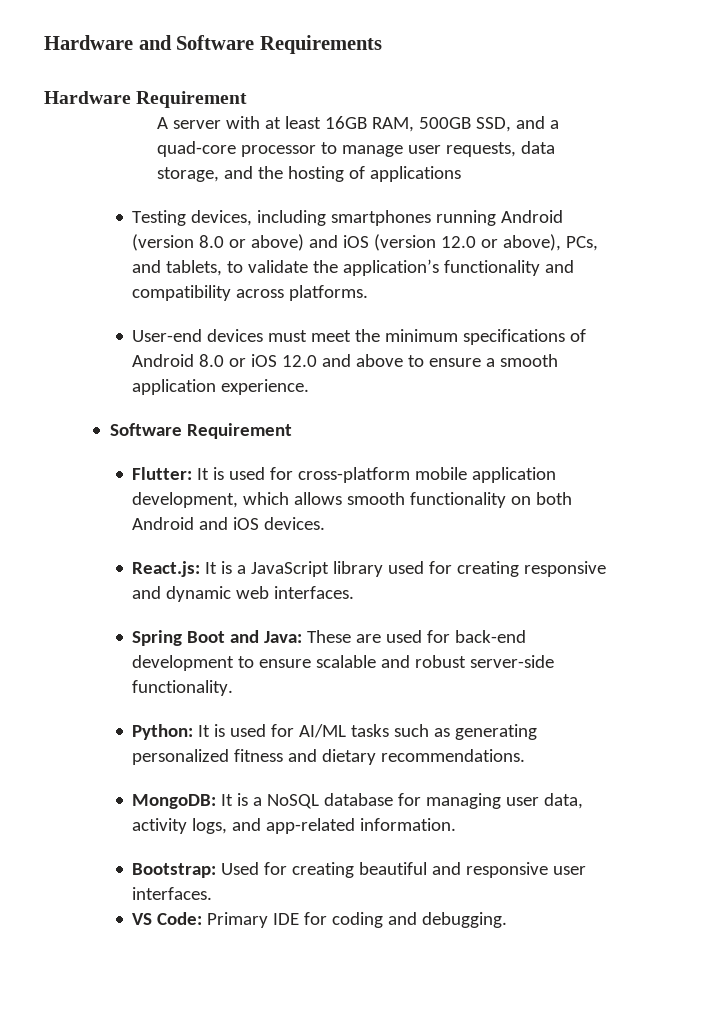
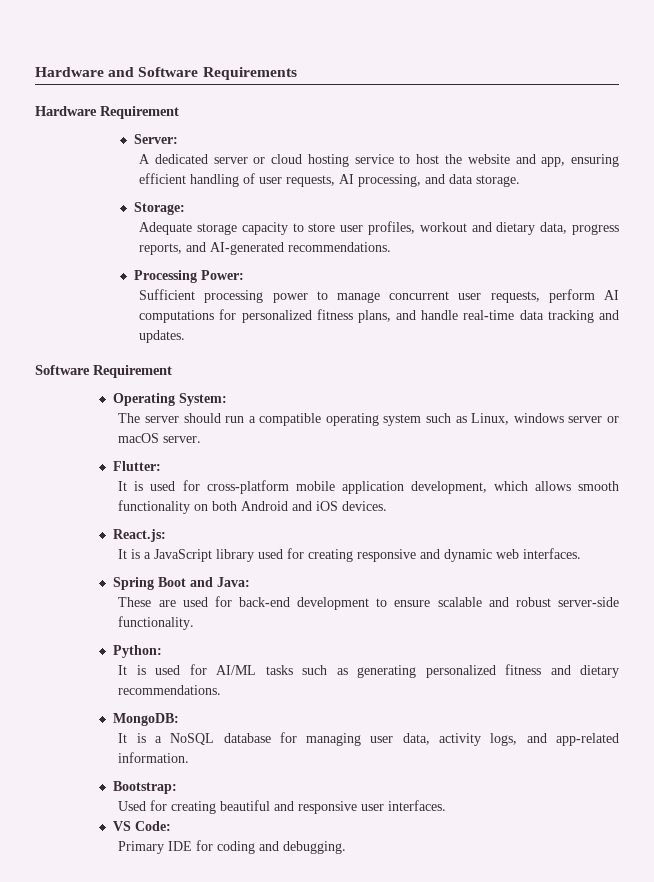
(248, 99) none -> [133,134,178,144] // Server:
[173,116,560,132] [157,141,317,157] server with at least 16GB RAM, 500GB SSD, and a quad-core processor -> [154,154,620,167] [139,173,521,187] [133,202,185,215] [139,221,619,235] [139,242,392,255] [133,270,244,283] [139,289,308,303] dedicated server or cloud hosting service to host the website and app, ensuring efficient handling of user requests, AI processing, and data storage. // Storage: // Adequate storage capacity to store user profiles, workout and dietary data, progress reports, and AI-generated recommendations. // Processing Power: // Sufficient processing power
[408,141,556,157] [157,166,462,182] [132,210,564,226] [132,234,599,251] [132,259,575,276] [132,285,369,301] [132,329,587,345] [132,354,559,367] [132,379,310,395] [109,423,292,439] user requests, data storage, and the hosting of applications // Testing devices, including smartphones running Android (version 8.0 or above) and iOS (version 12.0 or above), PCs, and tablets, to validate the application’s functionality and compatibility across platforms. // User-end devices must meet the minimum specifications of Android 8.0 or iOS 12.0 and above to ensure a smooth application experience. // Software Requirement -> [389,289,619,303] [139,309,619,323] [139,330,186,343] [35,365,172,378] [112,393,227,406] [118,413,619,426] [118,433,202,443] concurrent user requests, perform AI computations for personalized fitness plans, and handle real-time data tracking and updates. // Software Requirement // Operating System: // The server should run a compatible operating system such as Linux, windows server or macOS server.
(193, 473) none -> (161, 466) //
(201, 569) none -> (166, 535) //
(303, 637) none -> (250, 582) //
(194, 732) none -> (162, 651) //
(217, 801) none -> (179, 719) //
(217, 870) none -> (177, 787) //
(203, 918) none -> (171, 826) //

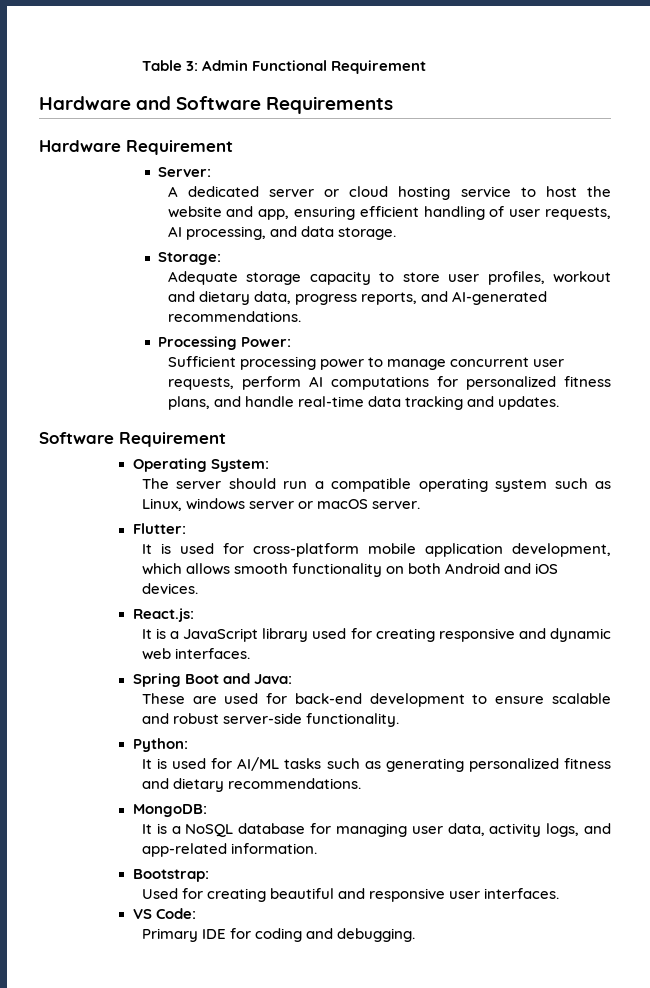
(35, 72) none -> [141,60,427,74] Table 3: Admin Functional Requirement //

